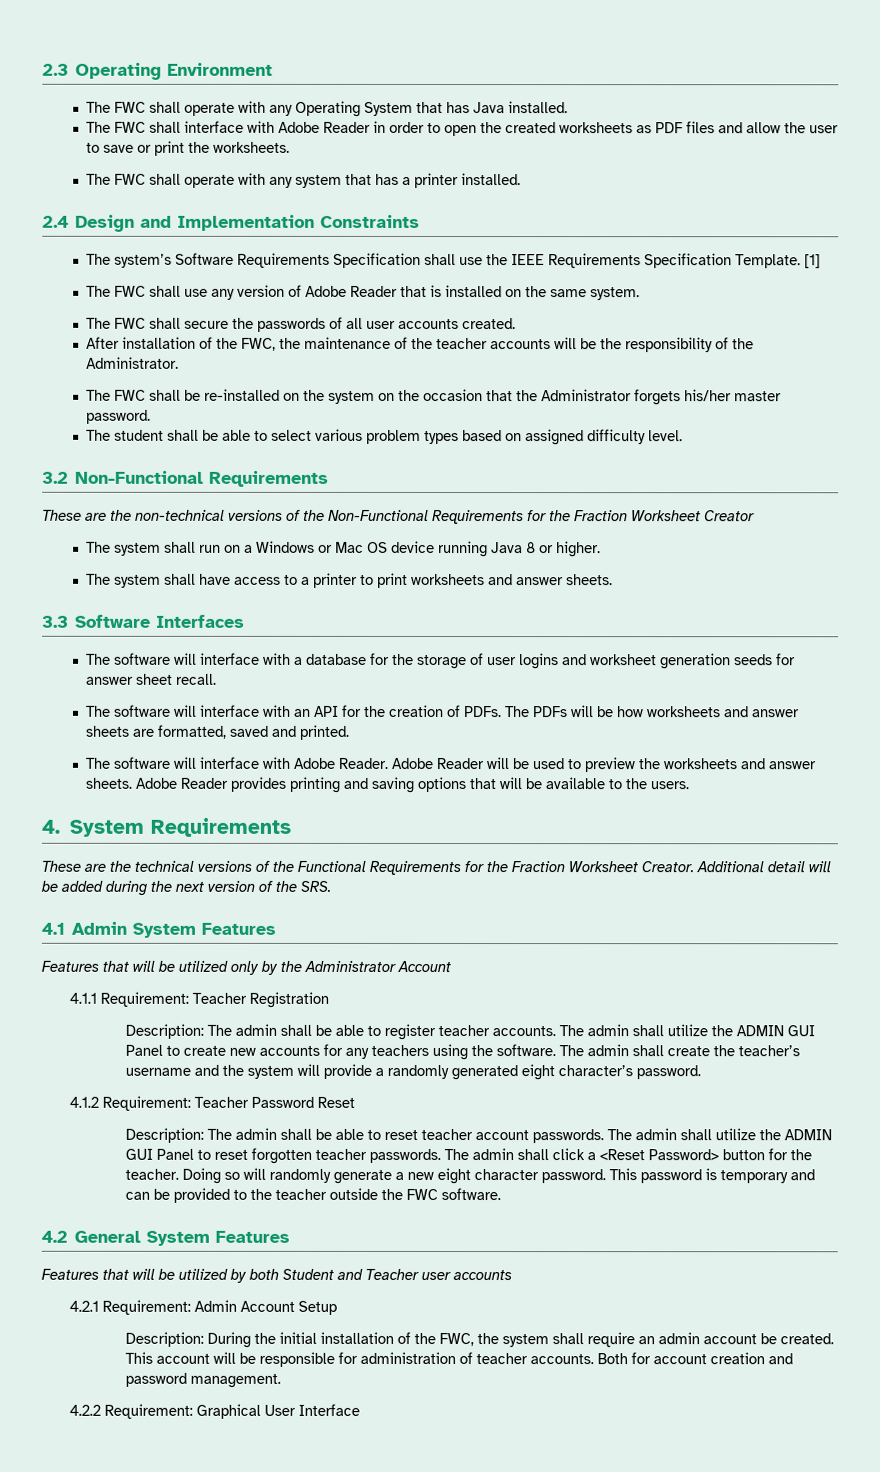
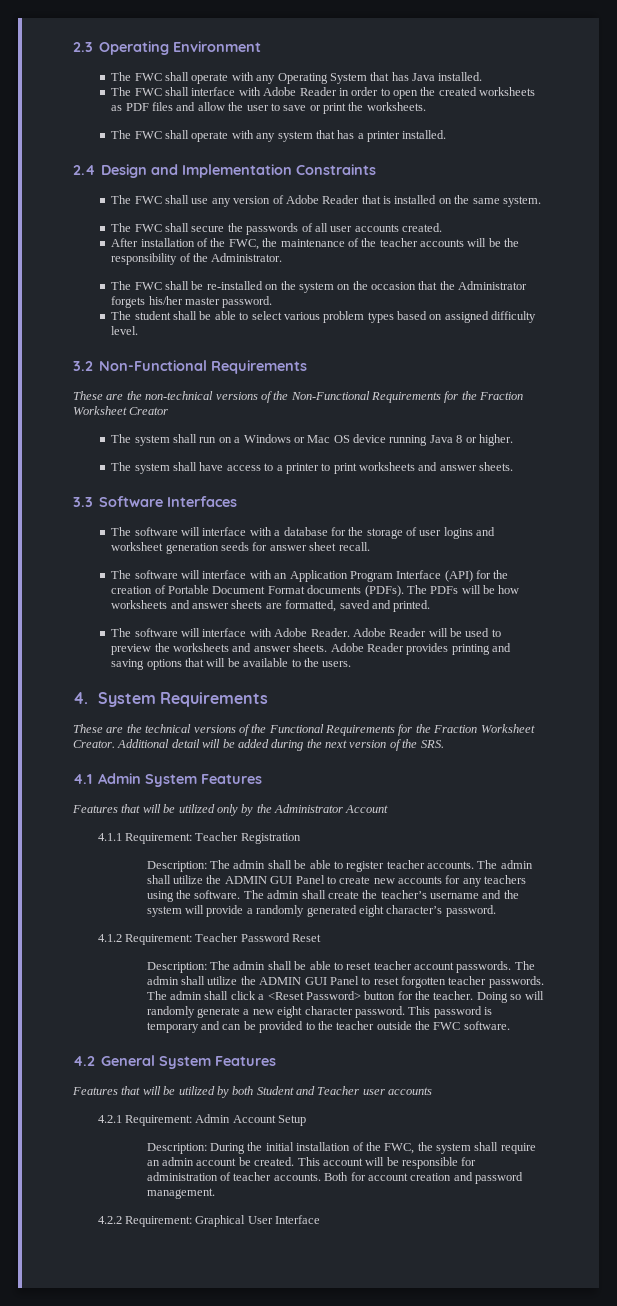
[85,252,821,269] // The system’s Software Requirements Specification shall use the IEEE Requirements Specification Template. [1] -> (377, 169) none
[313,704,502,718] API for the creation of PDFs. -> [289,570,509,582] [111,585,404,597] Application Program Interface (API) for the creation of Portable Document Format documents (PDFs).

